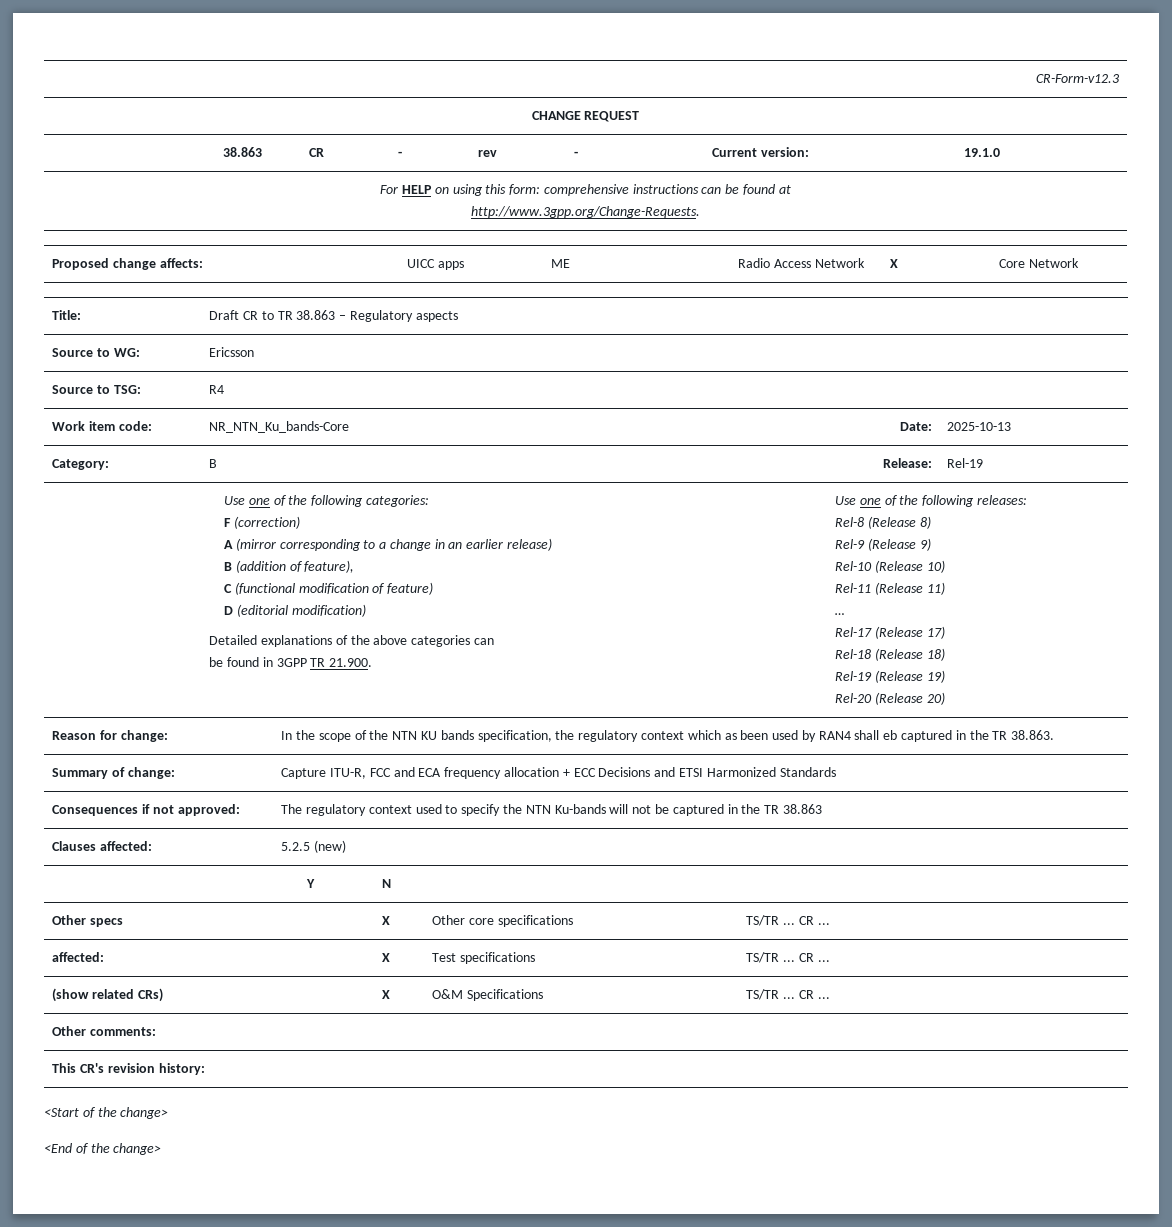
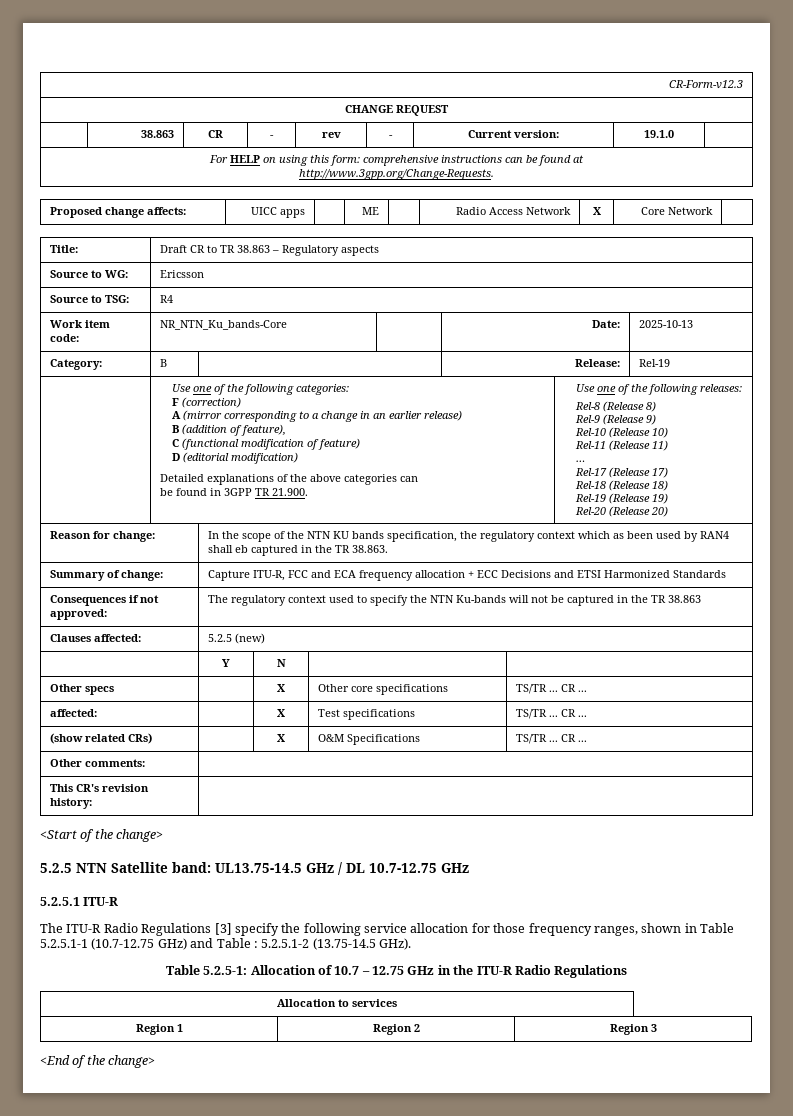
(169, 1113) none -> [40,862,469,875] [40,897,119,906] [40,923,734,936] [40,938,411,950] [165,965,628,978] [277,999,397,1007] [135,1024,183,1035] [372,1024,420,1035] [609,1024,657,1035] // 5.2.5 NTN Satellite band: UL13.75-14.5 GHz / DL 10.7-12.75 GHz // 5.2.5.1 ITU-R // The ITU-R Radio Regulations [3] specify the following service allocation for those frequency ranges, shown in Table 5.2.5.1-1 (10.7-12.75 GHz) and Table : 5.2.5.1-2 (13.75-14.5 GHz). // Table 5.2.5-1: Allocation of 10.7 – 12.75 GHz in the ITU-R Radio Regulations // Allocation to services // Region 1 | Region 2 | Region 3

